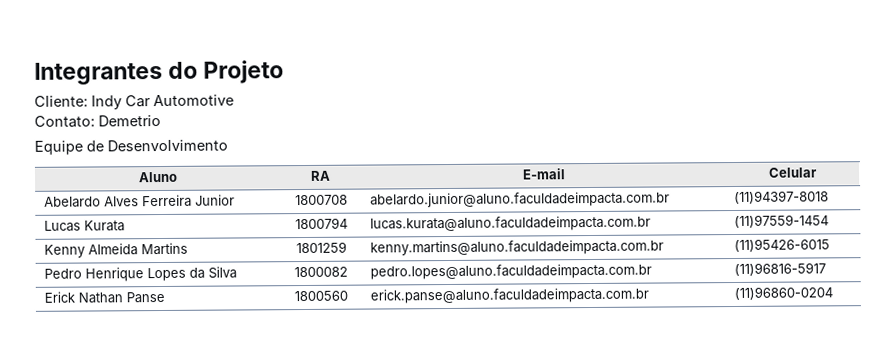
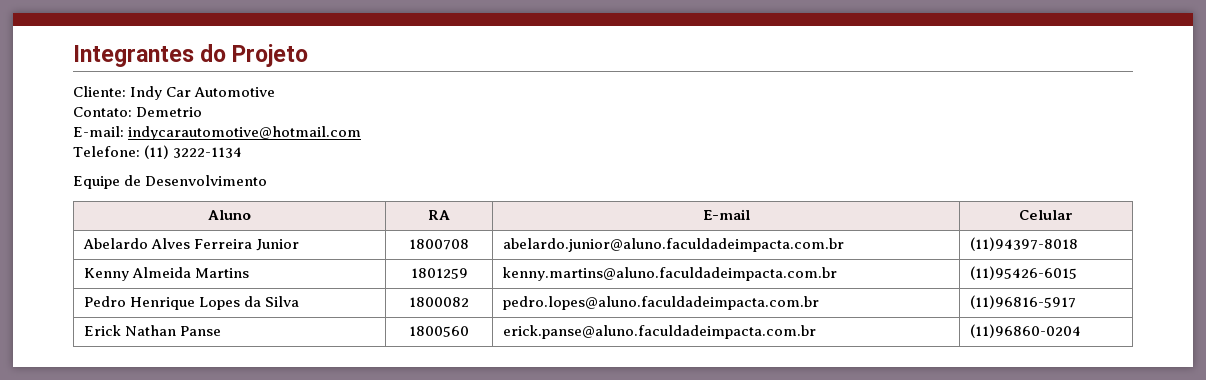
(161, 121) none -> [73,126,362,140] [73,145,243,159] // E-mail: indycarautomotive@hotmail.com // Telefone: (11) 3222-1134
[44,220,126,232] [294,217,348,230] [370,215,652,232] [734,214,830,229] // Lucas Kurata | 1800794 | lucas.kurata@aluno.faculdadeimpacta.com.br | (11)97559-1454 -> (1079, 244) none

